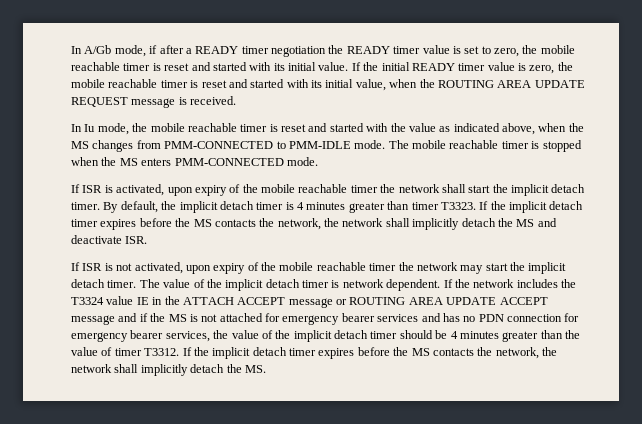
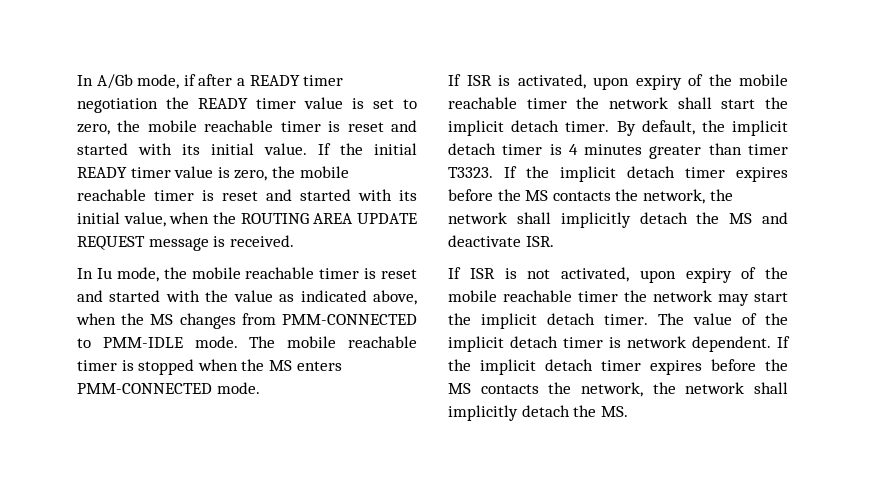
[473,279,576,288] [71,296,548,308] [71,313,580,325] [71,330,580,342] [71,347,209,356] network includes the T3324 value IE in the ATTACH ACCEPT message or ROUTING AREA UPDATE ACCEPT message and if the MS is not attached for emergency bearer services and has no PDN connection for emergency bearer services, the value of the implicit detach timer should be 4 minutes greater than the value of timer T3312. If the -> (471, 365) none

